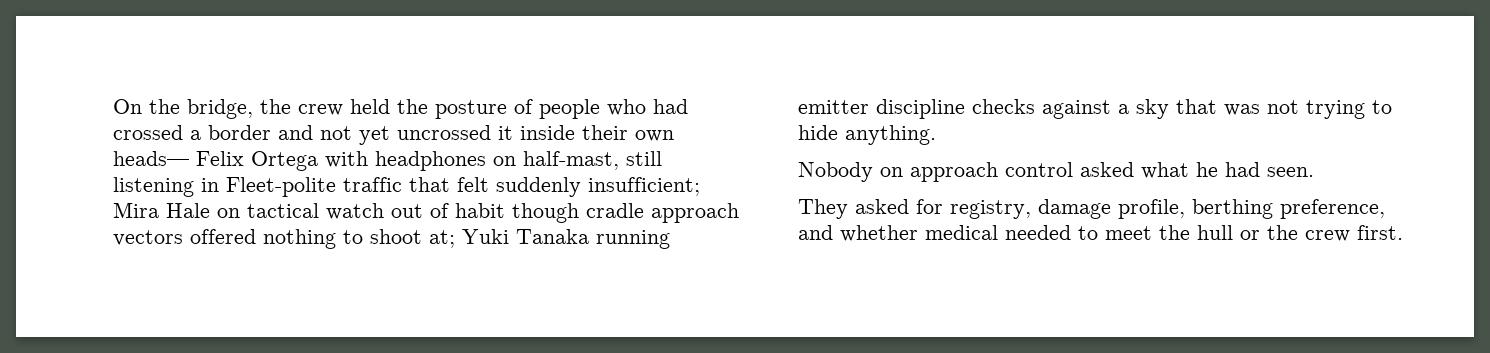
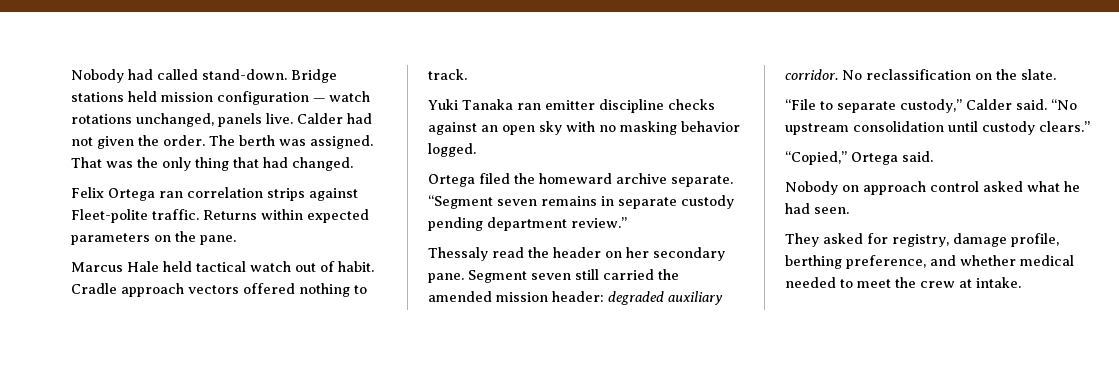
[113,99,688,119] [113,125,674,145] [113,151,662,171] [113,177,700,197] [113,202,240,218] On the bridge, the crew held the posture of people who had crossed a border and not yet uncrossed it inside their own heads— Felix Ortega with headphones on half-mast, still listening in Fleet-polite traffic that felt suddenly insufficient; Mira Hale on -> [71,69,337,83] [71,91,370,105] [71,113,372,127] [71,135,373,149] [71,157,353,171] [71,187,358,201] [71,209,369,223] [71,231,236,245] [71,261,192,272] Nobody had called stand-down. Bridge stations held mission configuration — watch rotations unchanged, panels live. Calder had not given the order. The berth was assigned. That was the only thing that had changed. // Felix Ortega ran correlation strips against Fleet-polite traffic. Returns within expected parameters on the pane. // Marcus Hale held
[455,203,644,223] habit though cradle -> [338,261,374,272] [71,283,117,294] habit. Cradle
[370,229,455,248] shoot at; -> [428,69,467,80] track. //
[596,230,670,249] running -> [516,103,541,110] ran
[1118,99,1392,119] [798,125,936,145] a sky that was not trying to hide anything. -> [481,121,740,135] [428,143,476,157] [428,173,733,187] [428,195,734,209] [428,217,627,231] [428,247,725,261] [428,269,679,283] [428,291,723,305] [785,69,1056,80] [785,99,1077,113] [785,121,1090,135] [785,151,933,165] an open sky with no masking behavior logged. // Ortega filed the homeward archive separate. “Segment seven remains in separate custody pending department review.” // Thessaly read the header on her secondary pane. Segment seven still carried the amended mission header: degraded auxiliary corridor. No reclassification on the slate. // “File to separate custody,” Calder said. “No upstream consolidation until custody clears.” // “Copied,” Ortega said.
[1197,225,1403,242] hull or the crew first. -> [920,277,1021,288] crew at intake.

